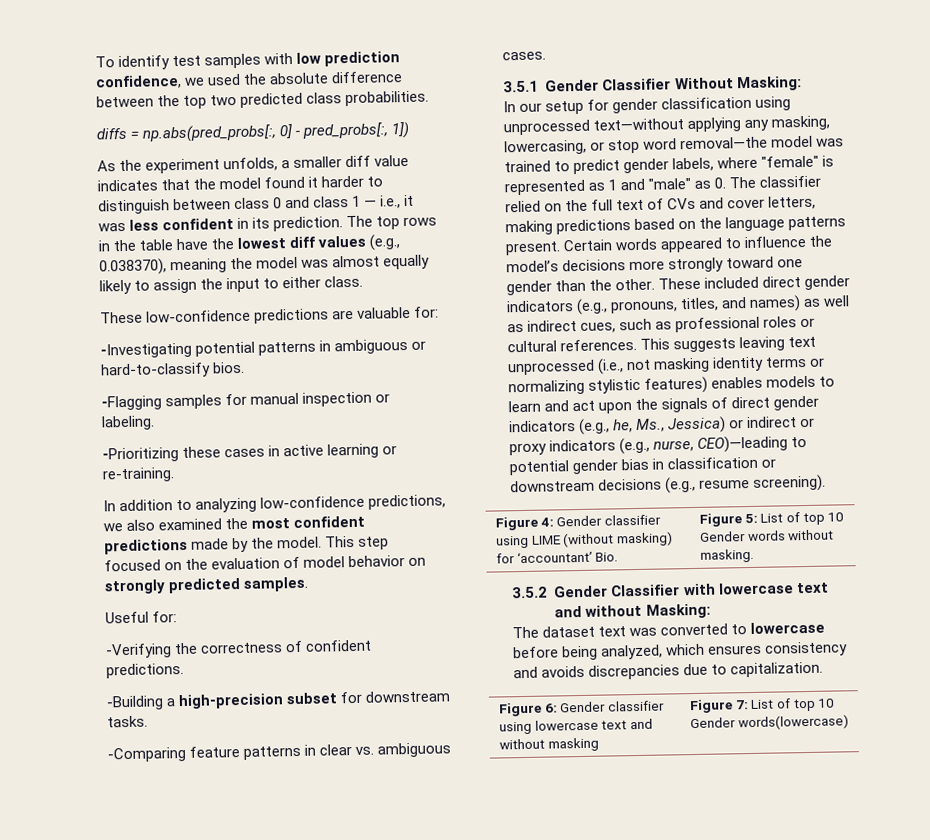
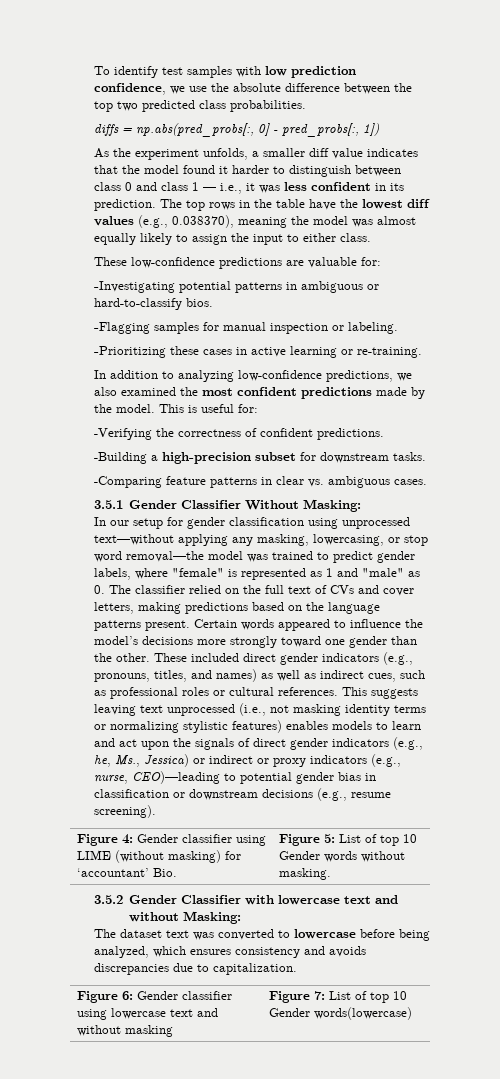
[207,73,242,86] used -> [188,86,207,92] use
[358,536,390,550] [103,555,427,572] [103,576,309,595] [104,611,149,624] step focused on the evaluation of model behavior on strongly predicted samples. // Useful -> [187,404,234,413] is useful

